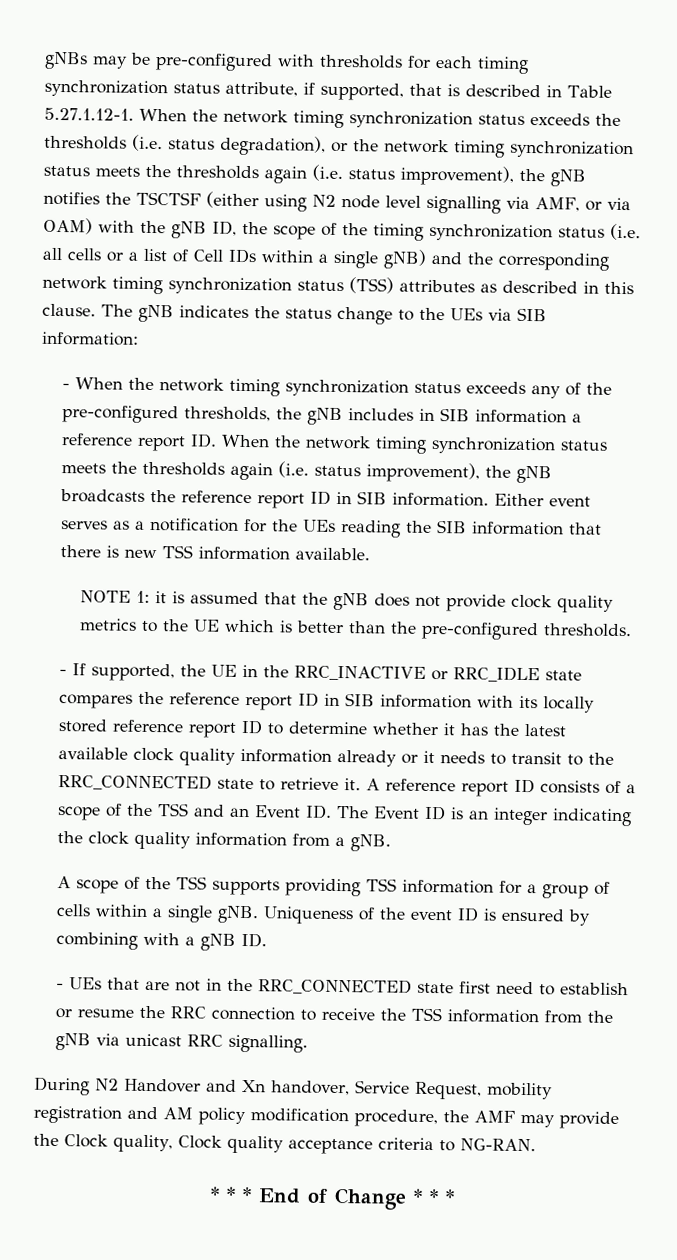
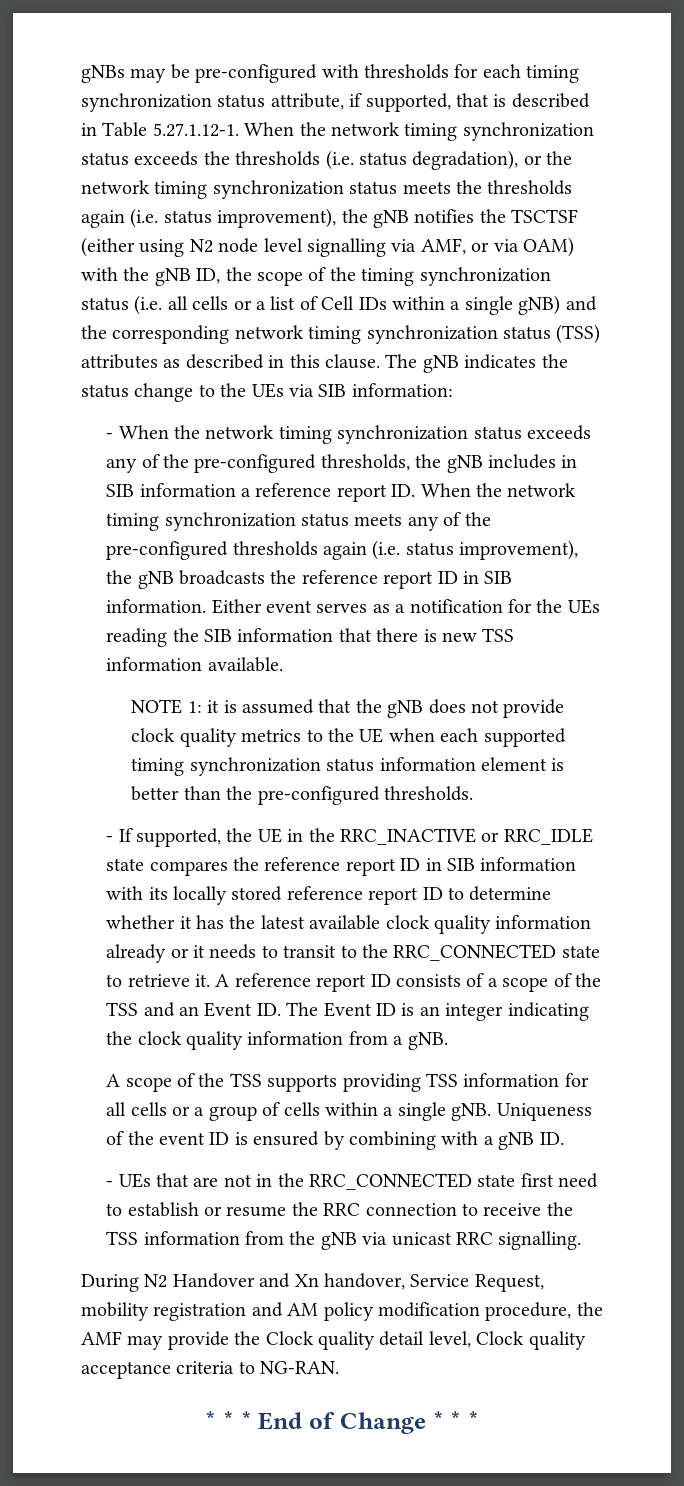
[110,461,137,474] the -> [407,512,491,531] [106,541,229,560] any of the pre-configured
[223,619,275,633] which -> [388,728,566,747] [131,757,548,776] when each supported timing synchronization status information element
(522, 887) none -> [106,1102,191,1116] all cells or
[113,1134,173,1153] quality, -> [318,1331,471,1350] quality detail level,

